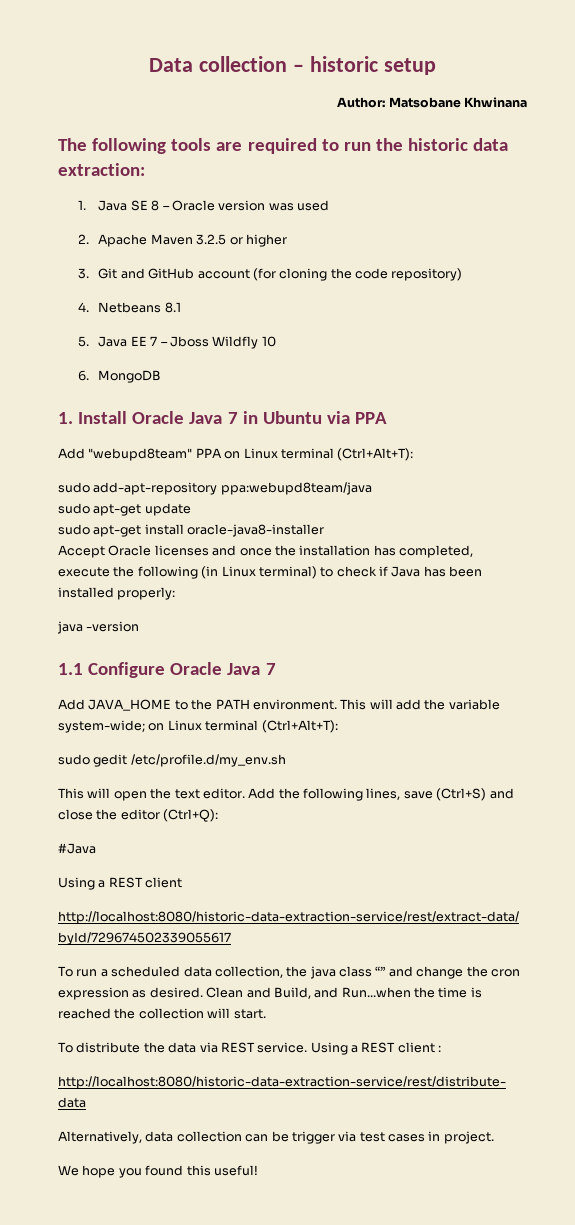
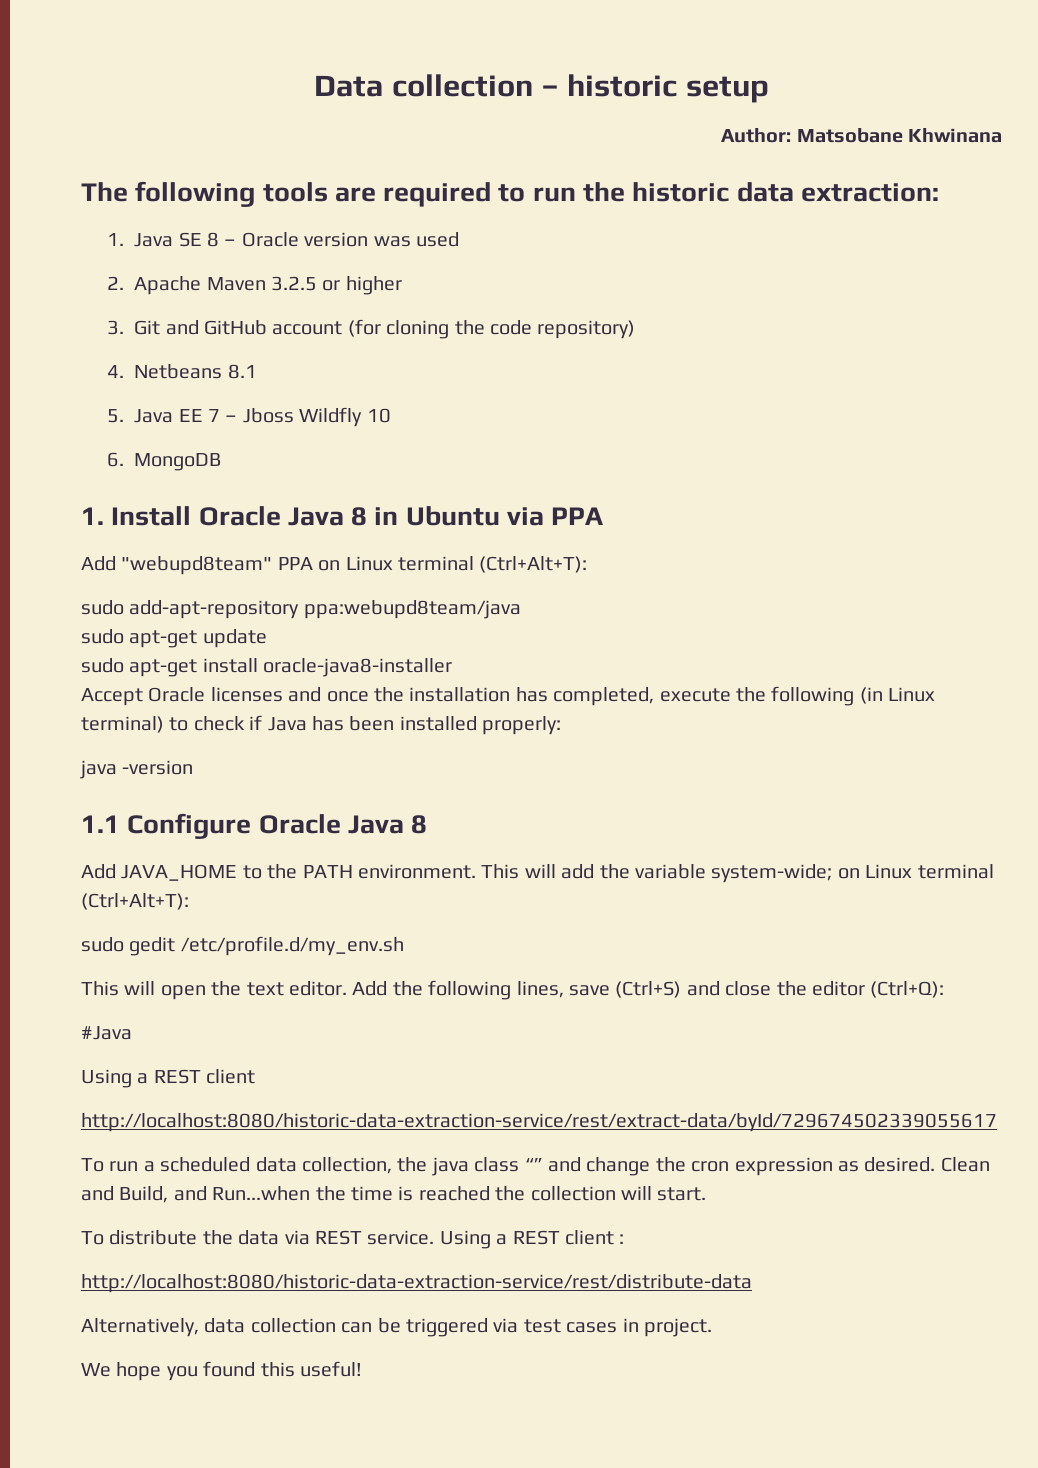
[227,412,238,424] 7 -> [351,507,368,526] 8
[265,663,276,675] 7 -> [411,815,428,834] 8
[291,1131,335,1144] trigger -> [405,1318,488,1337] triggered

